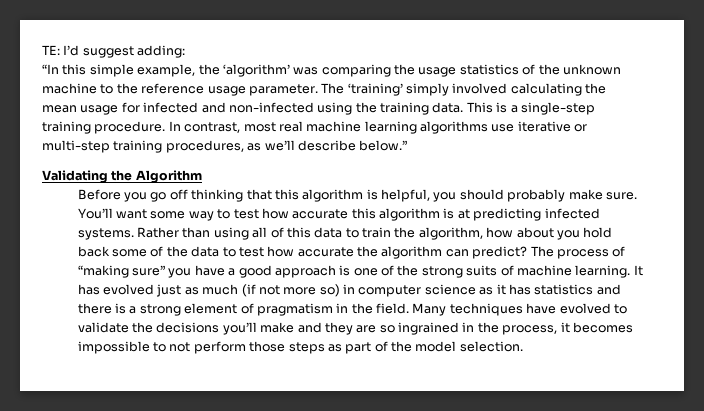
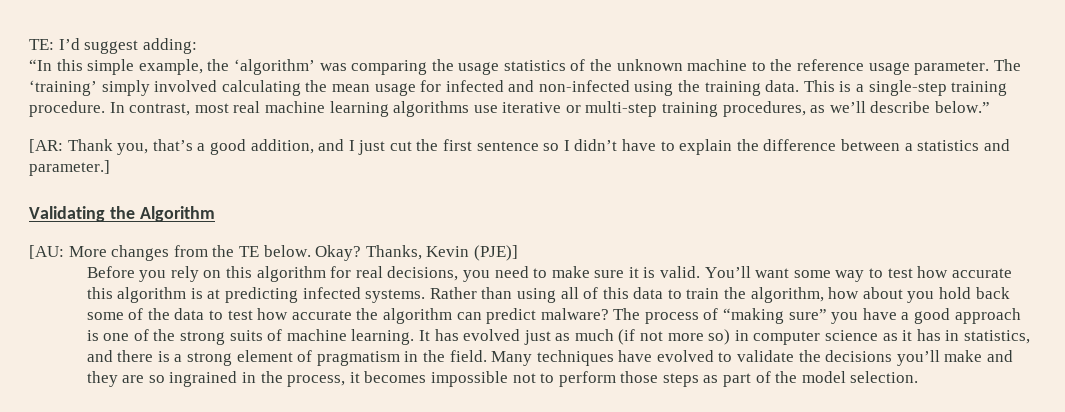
[42,170,202,183] [77,189,637,202] Validating the Algorithm // Before you go off thinking that this algorithm is helpful, you should probably make sure. -> [29,139,1010,155] [29,160,110,176] [29,206,215,222] [29,245,518,261] [86,266,701,282] [AR: Thank you, that’s a good addition, and I just cut the first sentence so I didn’t have to explain the difference between a statistics and parameter.] // Validating the Algorithm // [AU: More changes from the TE below. Okay? Thanks, Kevin (PJE)] // Before you rely on this algorithm for real decisions, you need to make sure it is valid.
[472,246,528,259] predict? -> [486,308,609,324] predict malware?
[534,284,594,295] statistics -> [945,330,1030,344] in statistics,
[153,342,191,352] to not -> [512,373,555,383] not to

